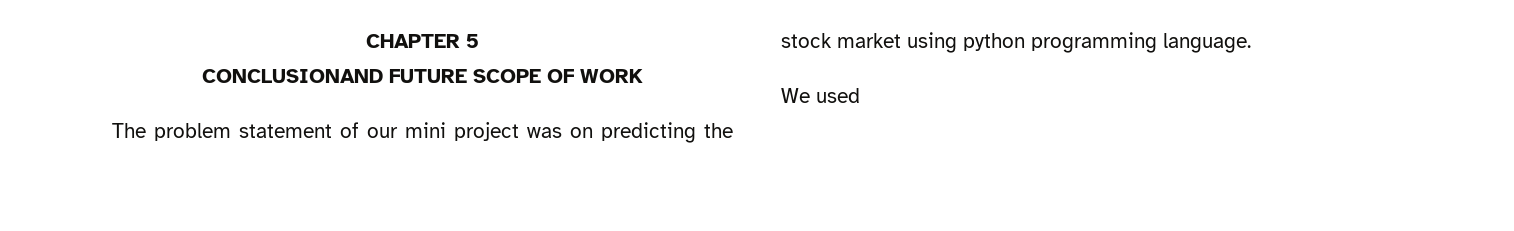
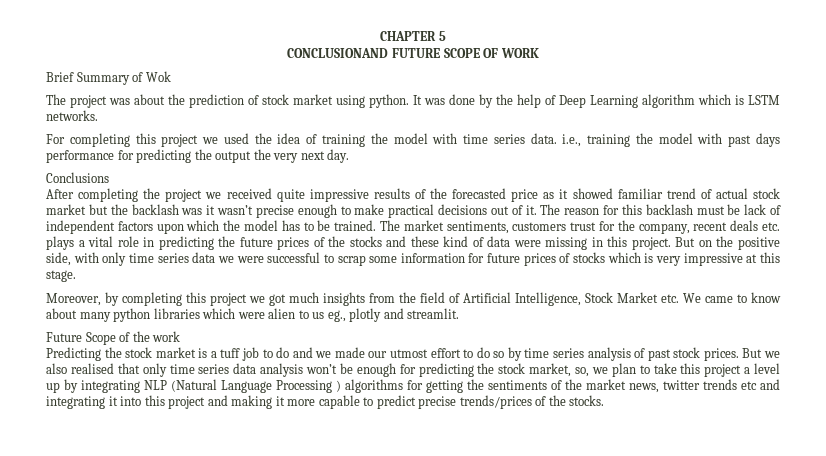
[112,122,733,143] [781,32,1251,53] [781,88,860,103] The problem statement of our mini project was on predicting the stock market using python programming language. // We used -> [46,71,171,85] [46,94,780,108] [46,110,98,121] [46,133,780,147] [46,149,350,163] [46,172,109,183] [46,188,781,202] [46,204,782,218] [46,220,780,234] [46,236,780,250] [46,252,781,266] [46,270,76,282] [46,292,781,306] [46,308,460,322] [46,331,181,345] [46,347,780,361] [46,363,780,377] [46,379,780,393] [46,395,605,409] Brief Summary of Wok // The project was about the prediction of stock market using python. It was done by the help of Deep Learning algorithm which is LSTM networks. // For completing this project we used the idea of training the model with time series data. i.e., training the model with past days performance for predicting the output the very next day. // Conclusions // After completing the project we received quite impressive results of the forecasted price as it showed familiar trend of actual stock market but the backlash was it wasn’t precise enough to make practical decisions out of it. The reason for this backlash must be lack of independent factors upon which the model has to be trained. The market sentiments, customers trust for the company, recent deals etc. plays a vital role in predicting the future prices of the stocks and these kind of data were missing in this project. But on the positive side, with only time series data we were successful to scrap some information for future prices of stocks which is very impressive at this stage. // Moreover, by completing this project we got much insights from the field of Artificial Intelligence, Stock Market etc. We came to know about many python libraries which were alien to us eg., plotly and streamlit. // Future Scope of the work // Predicting the stock market is a tuff job to do and we made our utmost effort to do so by time series analysis of past stock prices. But we also realised that only time series data analysis won’t be enough for predicting the stock market, so, we plan to take this project a level up by integrating NLP (Natural Language Processing ) algorithms for getting the sentiments of the market news, twitter trends etc and integrating it into this project and making it more capable to predict precise trends/prices of the stocks.

